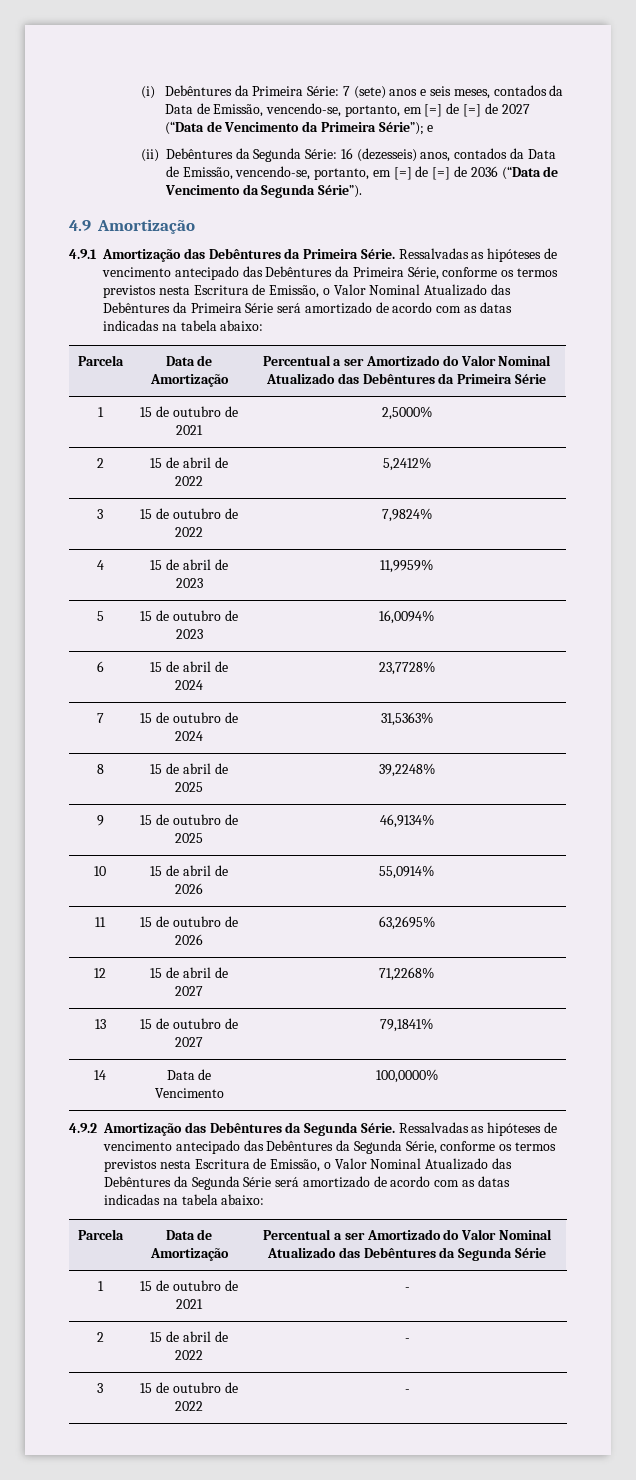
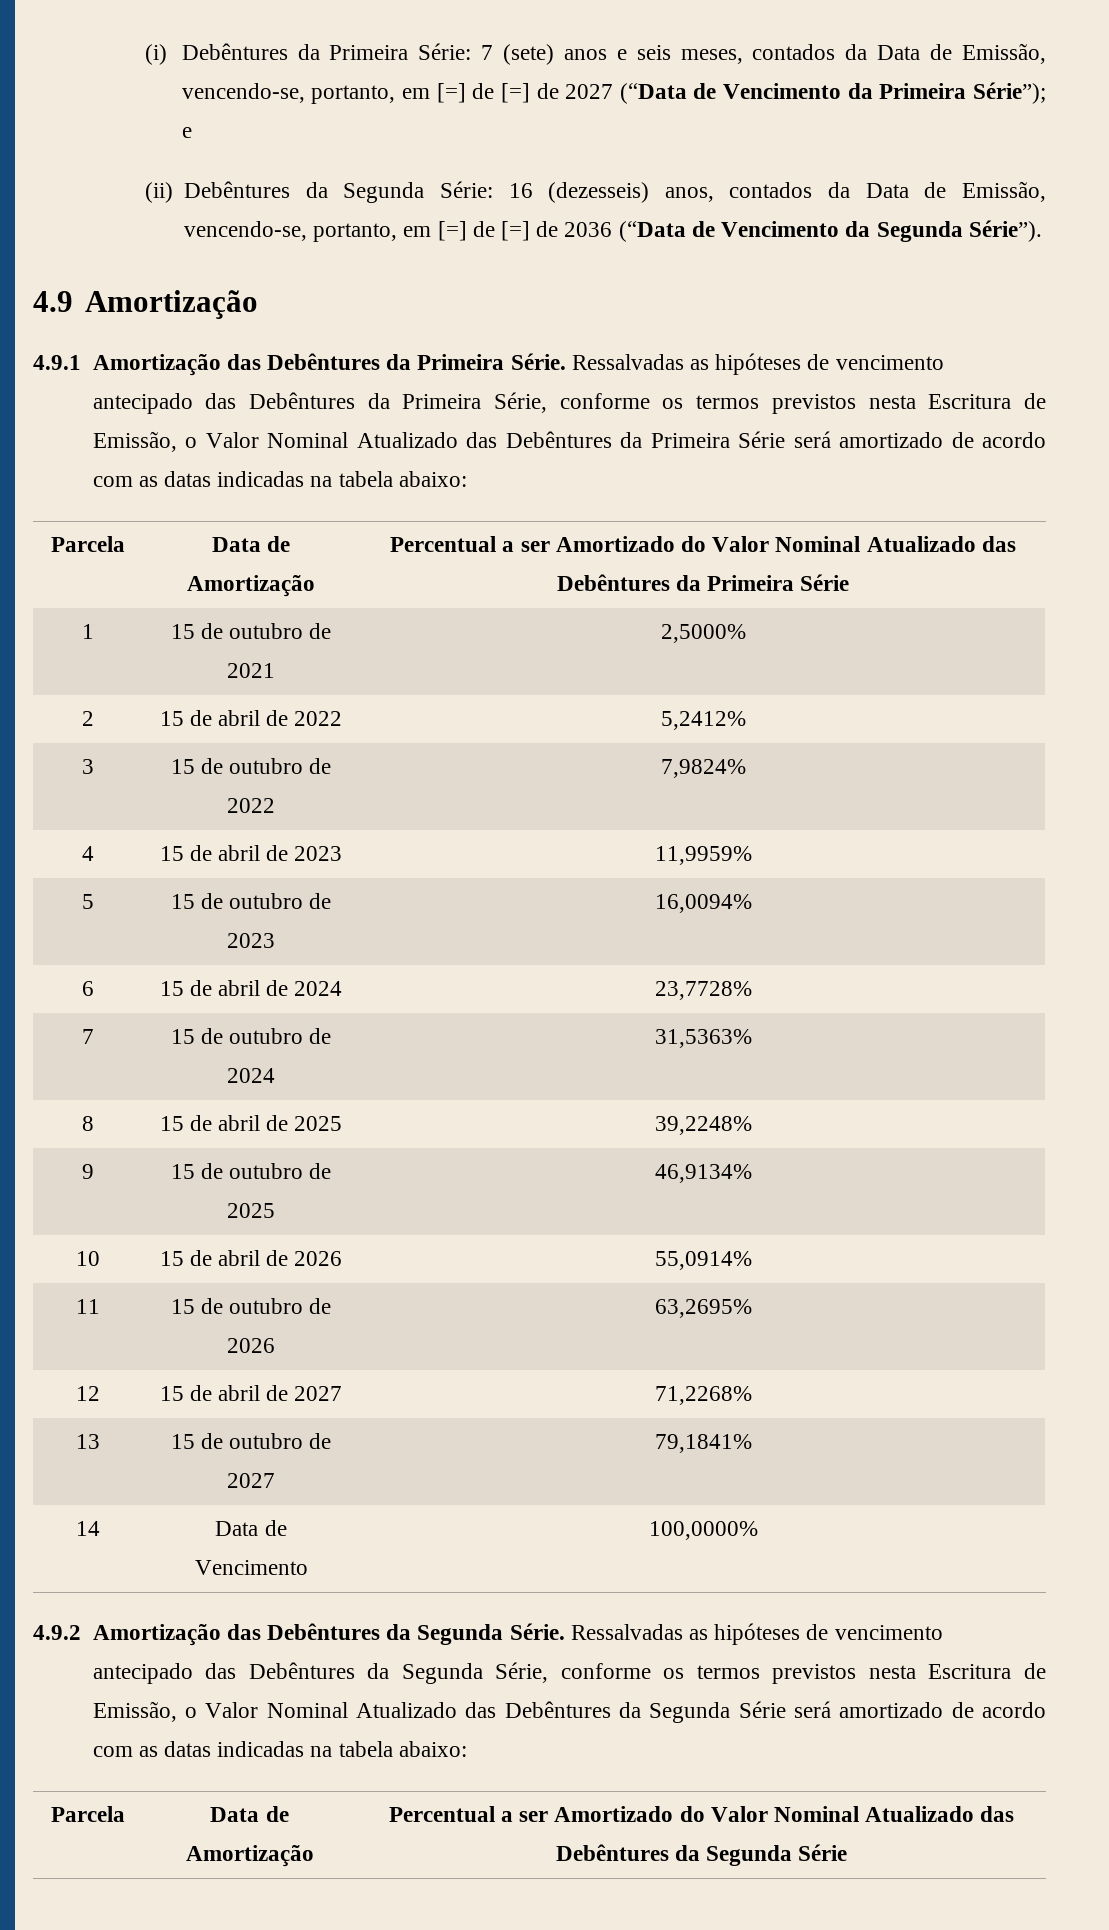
[97,1281,104,1291] [140,1280,238,1291] [176,1299,203,1309] [404,1287,410,1291] [96,1332,104,1342] [150,1331,228,1342] [175,1350,203,1360] [404,1338,410,1342] [97,1383,103,1393] [140,1382,238,1393] [175,1401,203,1411] [404,1389,410,1393] // 1 | 15 de outubro de 2021 | - // 2 | 15 de abril de 2022 | - // 3 | 15 de outubro de 2022 | - -> (848, 1852) none

